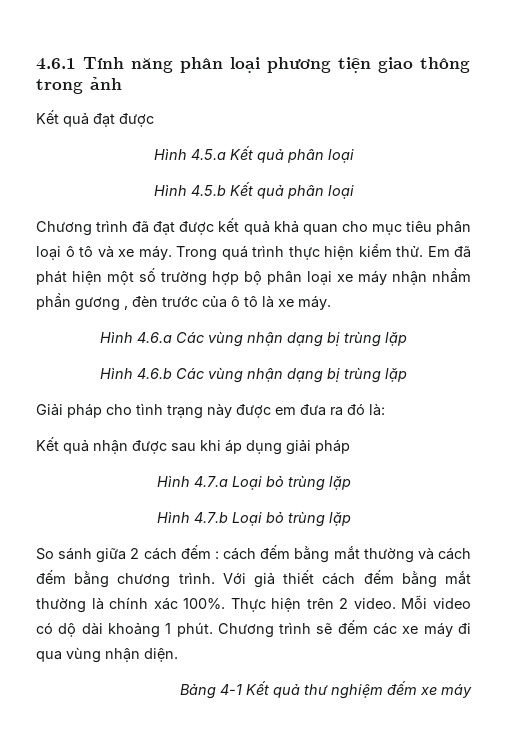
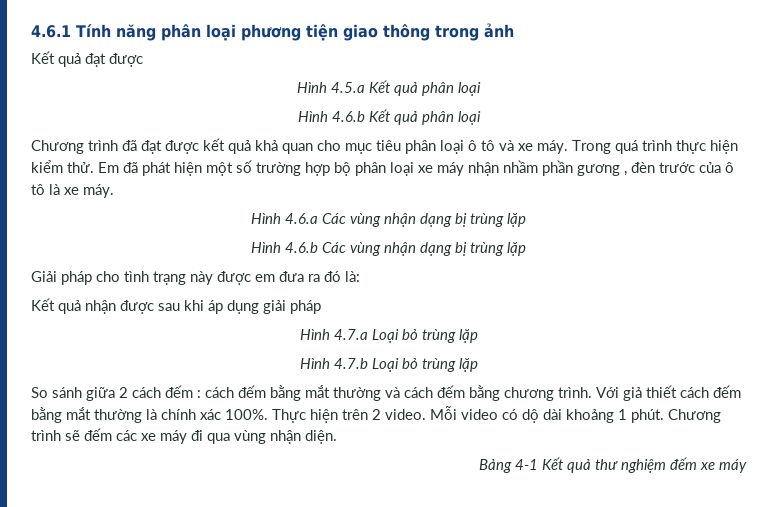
[190,185,226,196] 4.5.b -> [331,111,365,122] 4.6.b

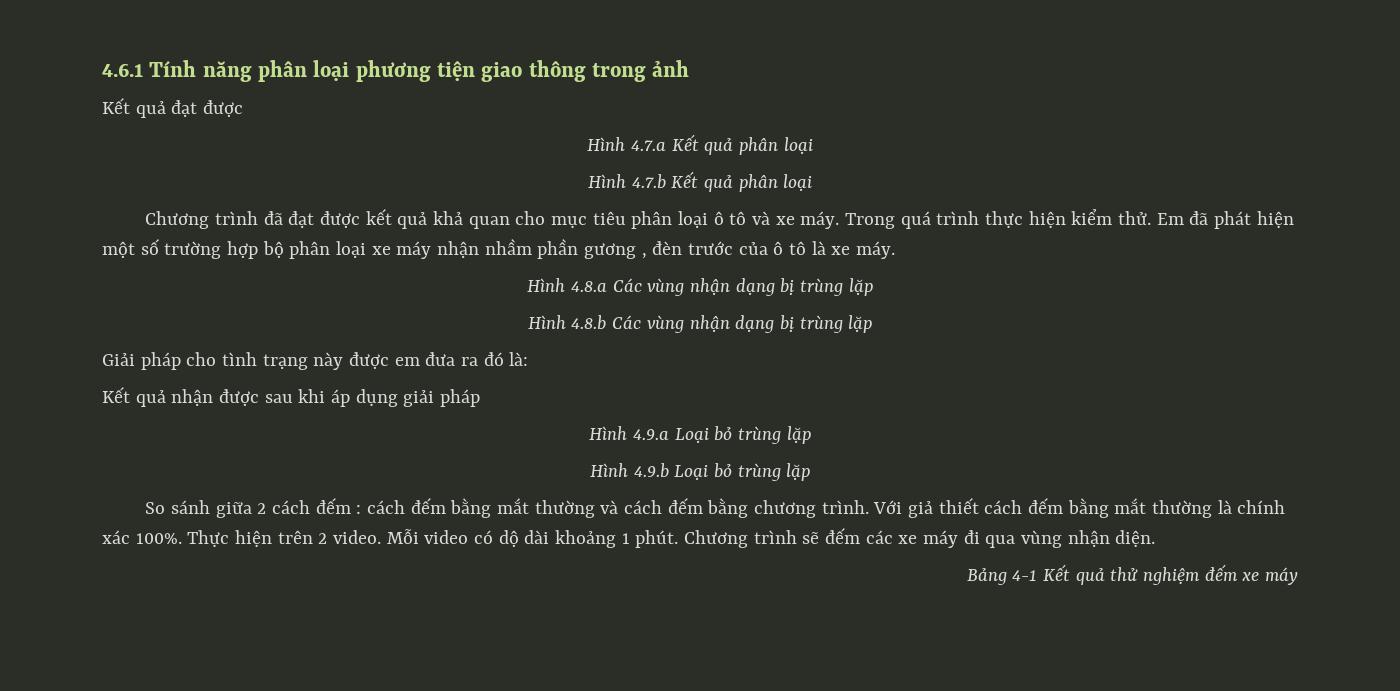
[331,82,365,93] 4.5.a -> [630,140,666,151] 4.7.a
[331,111,365,122] 4.6.b -> [631,174,666,189] 4.7.b
[285,213,318,224] 4.6.a -> [570,281,607,292] 4.8.a
[285,242,318,253] 4.6.b -> [571,315,607,330] 4.8.b
[333,329,368,340] 4.7.a -> [632,429,669,440] 4.9.a
[333,358,368,369] 4.7.b -> [633,463,669,478] 4.9.b
[595,459,618,470] thư -> [1110,567,1139,581] thử

